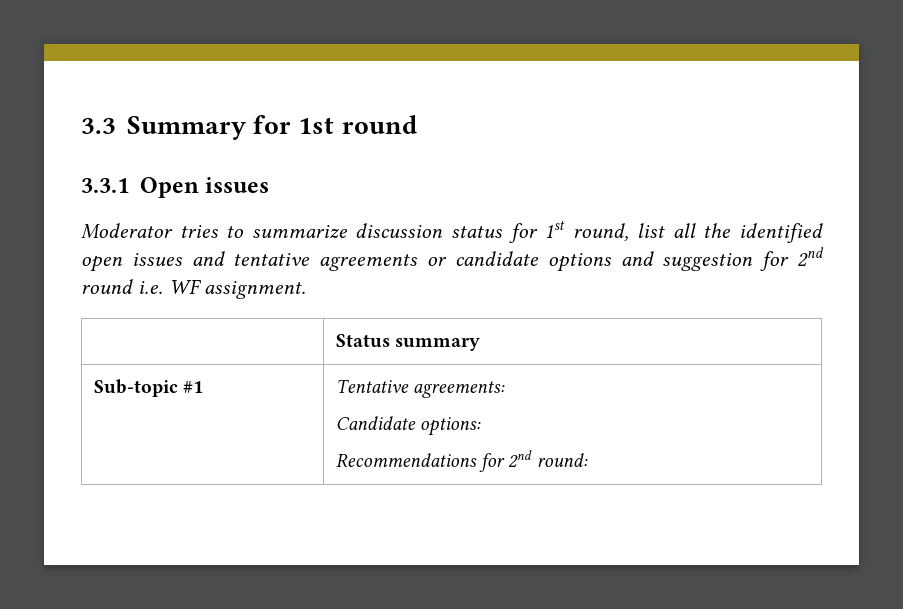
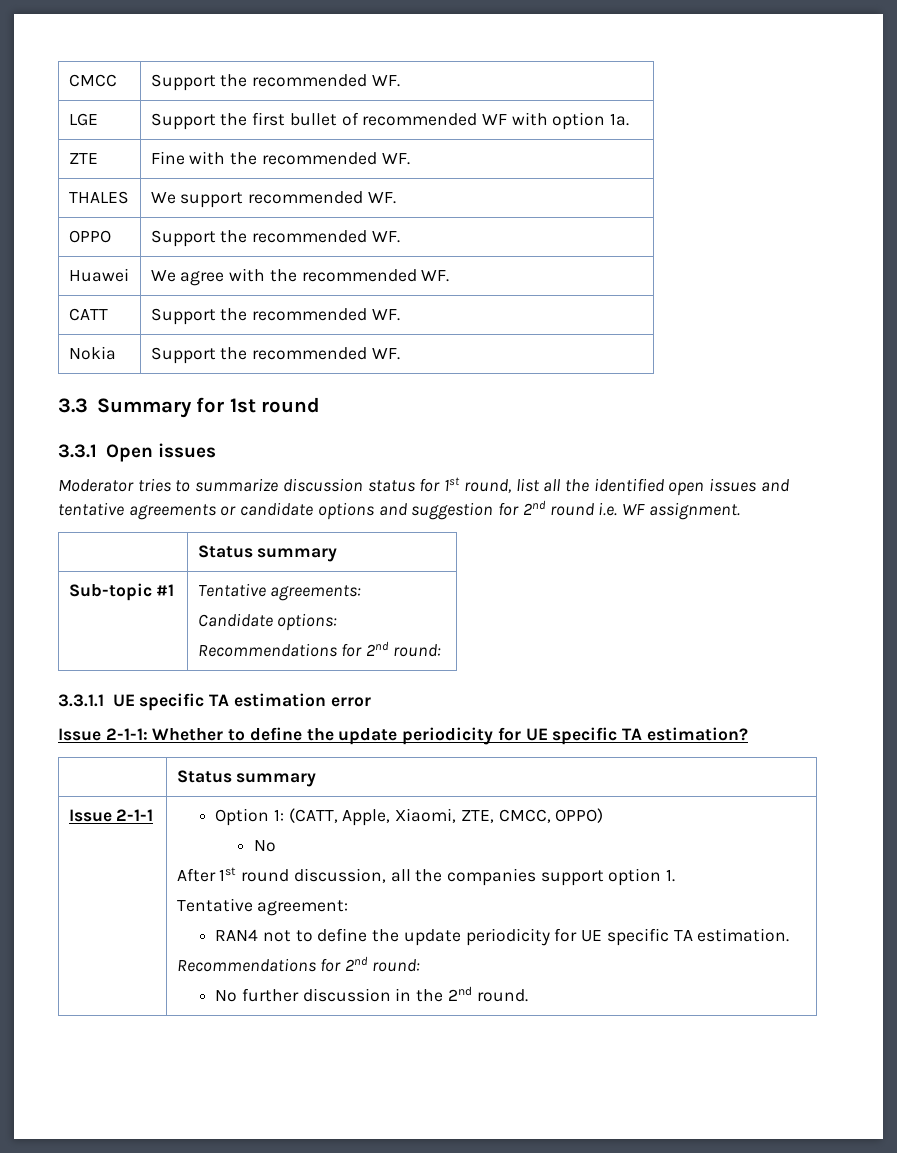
(81, 126) none -> [68,74,117,87] [150,74,400,91] [68,113,98,126] [150,112,630,130] [68,153,98,164] [150,151,410,165] [68,191,129,204] [150,191,396,208] [68,230,111,243] [150,230,400,247] [68,268,129,282] [150,268,450,286] [68,308,108,321] [150,308,400,325] [68,346,116,360] [150,347,400,364] CMCC | Support the recommended WF. // LGE | Support the first bullet of recommended WF with option 1a. // ZTE | Fine with the recommended WF. // THALES | We support recommended WF. // OPPO | Support the recommended WF. // Huawei | We agree with the recommended WF. // CATT | Support the recommended WF. // Nokia | Support the recommended WF. //
(588, 460) none -> [58,693,371,711] [58,727,748,745] [176,770,317,787] [68,809,154,822] [215,808,604,826] [254,840,277,852] [176,867,676,886] [176,898,349,916] [215,928,790,946] [176,956,420,972] [215,986,528,1002] // 3.3.1.1 UE specific TA estimation error // Issue 2-1-1: Whether to define the update periodicity for UE specific TA estimation? // | Status summary // Issue 2-1-1 | Option 1: (CATT, Apple, Xiaomi, ZTE, CMCC, OPPO) // No // After 1st round discussion, all the companies support option 1. // Tentative agreement: // RAN4 not to define the update periodicity for UE specific TA estimation. // Recommendations for 2nd round: // No further discussion in the 2nd round.

